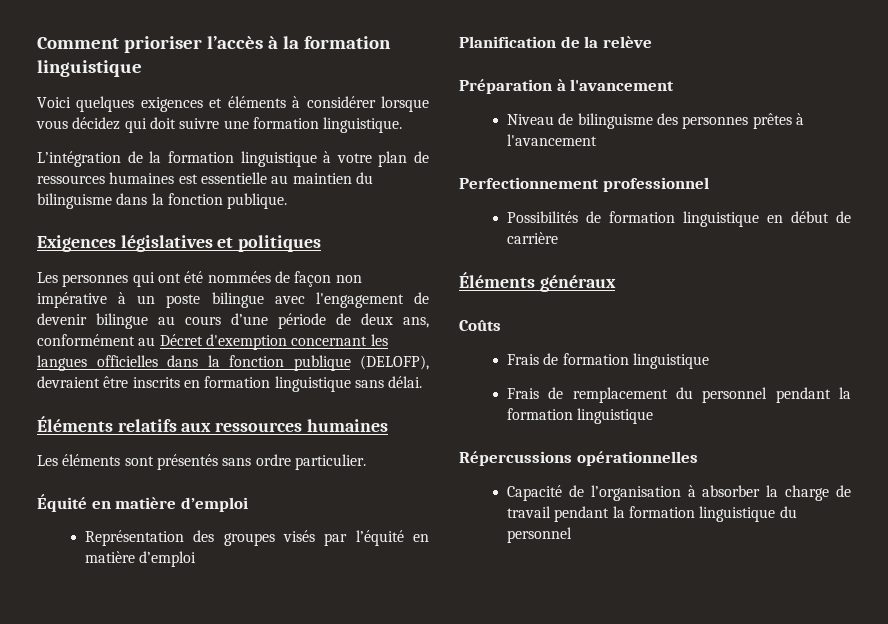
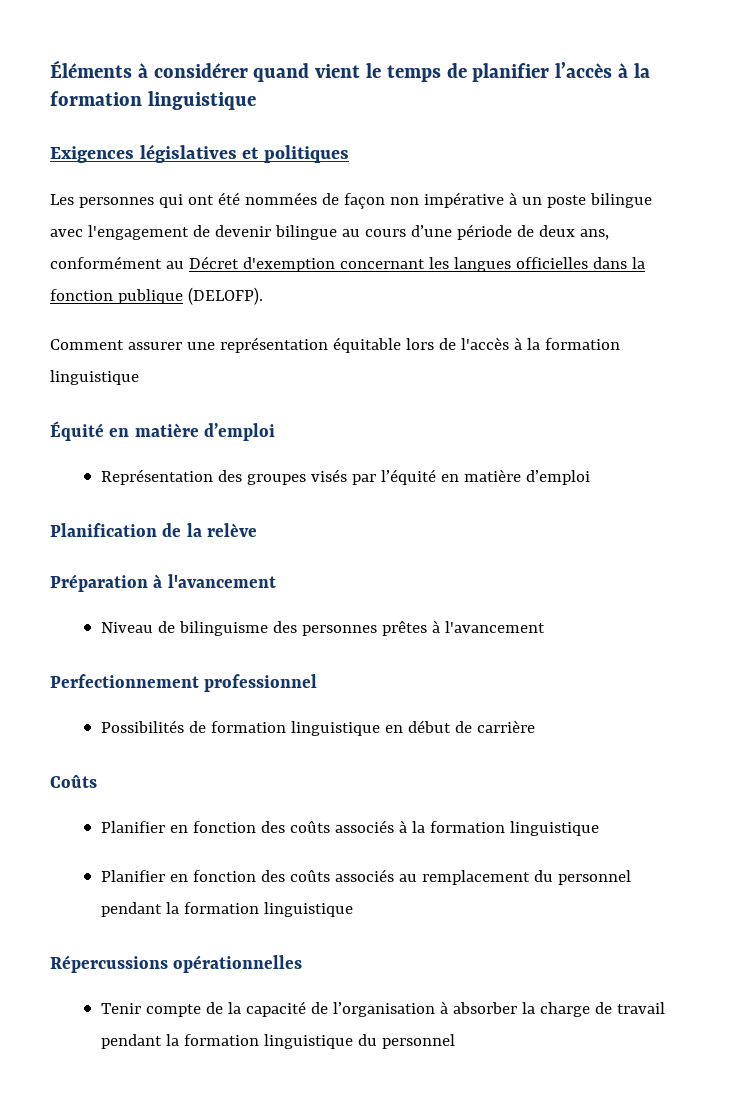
[37,36,391,53] [37,60,142,77] [37,96,429,112] [36,117,403,133] [37,151,429,167] [37,172,373,184] [37,193,288,209] Comment prioriser l’accès à la formation linguistique // Voici quelques exigences et éléments à considérer lorsque vous décidez qui doit suivre une formation linguistique. // L’intégration de la formation linguistique à votre plan de ressources humaines est essentielle au maintien du bilinguisme dans la fonction publique. -> [50,60,650,82] [50,91,256,110] Éléments à considérer quand vient le temps de planifier l’accès à la formation linguistique
[360,355,429,370] [37,376,423,392] [37,416,388,432] [37,454,366,470] (DELOFP), devraient être inscrits en formation linguistique sans délai. // Éléments relatifs aux ressources humaines // Les éléments sont présentés sans ordre particulier. -> [187,287,263,305] [50,337,620,353] [50,370,139,385] (DELOFP). // Comment assurer une représentation équitable lors de l'accès à la formation linguistique
[459,272,616,292] // Éléments généraux -> (535, 726) none
[506,353,709,369] [506,387,564,399] Frais de formation linguistique // Frais de -> [100,820,599,836] [100,869,417,882] Planifier en fonction des coûts associés à la formation linguistique // Planifier en fonction des coûts associés au
[506,485,562,501] Capacité -> [100,1001,306,1017] Tenir compte de la capacité

